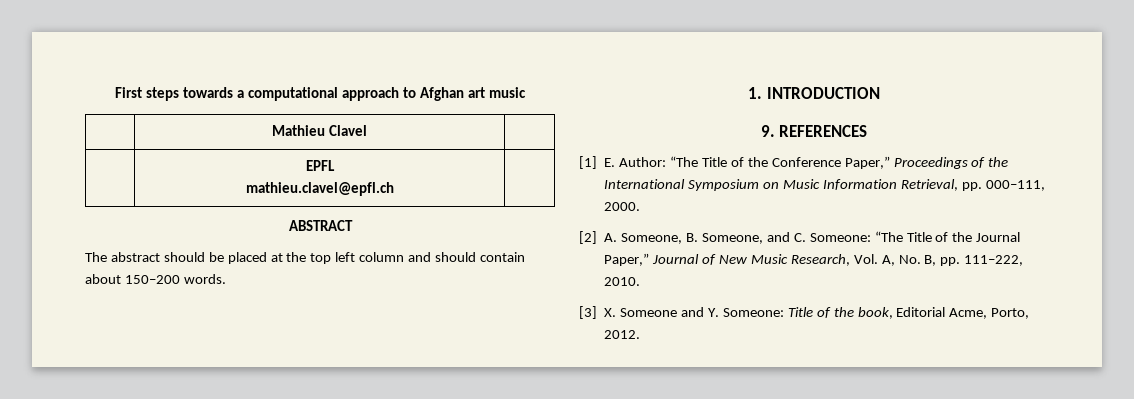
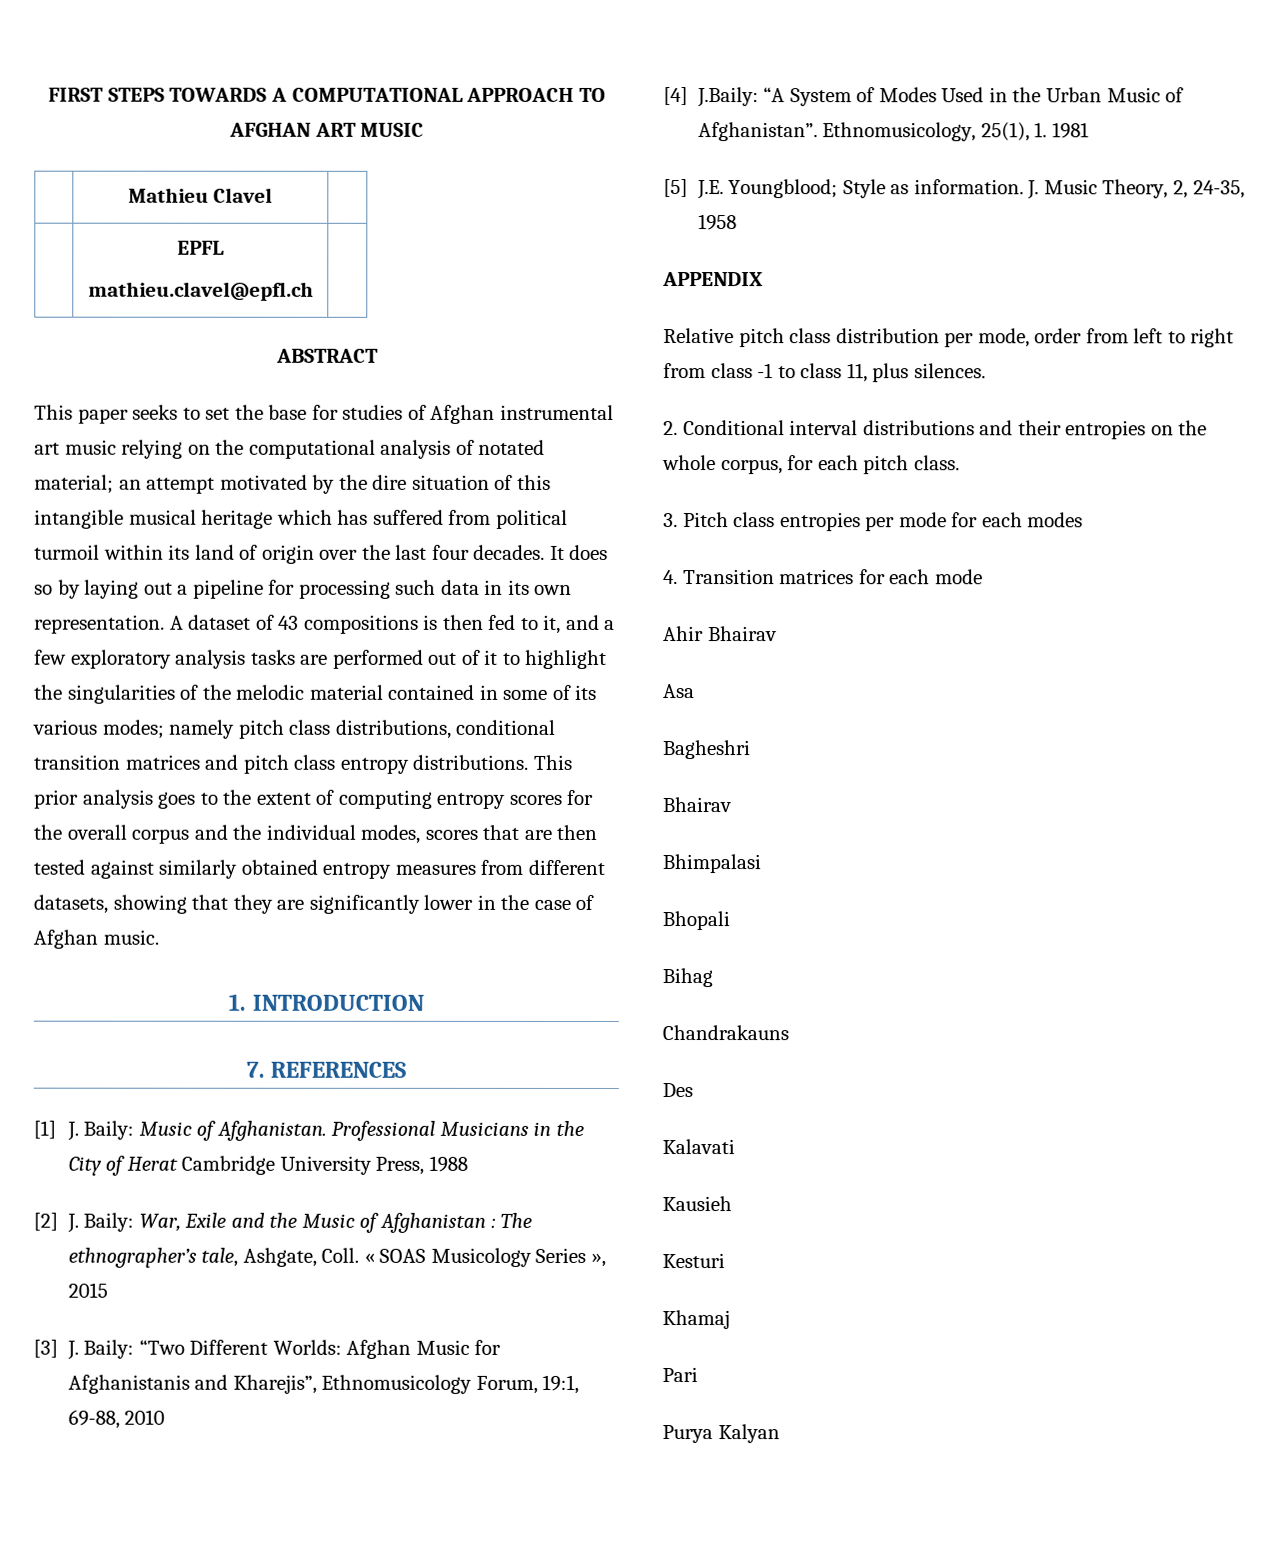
[115,87,526,101] First steps towards a computational approach to Afghan art music -> [48,87,606,102] [228,122,425,137] FIRST STEPS TOWARDS A COMPUTATIONAL APPROACH TO AFGHAN ART MUSIC
[85,252,525,264] [85,274,226,284] The abstract should be placed at the top left column and should contain about 150–200 words. -> [34,404,614,424] [34,439,546,459] [34,474,551,494] [34,509,568,529] [34,544,609,564] [34,579,573,599] [34,614,616,634] [34,649,608,669] [34,684,598,704] [33,719,557,739] [34,754,573,774] [33,789,594,809] [33,824,598,844] [33,859,605,879] [33,894,595,914] [33,929,159,949] This paper seeks to set the base for studies of Afghan instrumental art music relying on the computational analysis of notated material; an attempt motivated by the dire situation of this intangible musical heritage which has suffered from political turmoil within its land of origin over the last four decades. It does so by laying out a pipeline for processing such data in its own representation. A dataset of 43 compositions is then fed to it, and a few exploratory analysis tasks are performed out of it to highlight the singularities of the melodic material contained in some of its various modes; namely pitch class distributions, conditional transition matrices and pitch class entropy distributions. This prior analysis goes to the extent of computing entropy scores for the overall corpus and the individual modes, scores that are then tested against similarly obtained entropy measures from different datasets, showing that they are significantly lower in the case of Afghan music.
[760,125,775,137] 9. -> [245,1061,265,1078] 7.
[604,156,1009,169] [604,179,1045,191] [604,202,641,211] [579,231,1021,244] [604,253,1024,266] [604,277,641,286] [579,306,1030,319] [604,330,641,339] E. Author: “The Title of the Conference Paper,” Proceedings of the International Symposium on Music Information Retrieval, pp. 000–111, 2000. // [2] A. Someone, B. Someone, and C. Someone: “The Title of the Journal Paper,” Journal of New Music Research, Vol. A, No. B, pp. 111–222, 2010. // [3] X. Someone and Y. Someone: Title of the book, Editorial Acme, Porto, 2012. -> [66,1120,585,1141] [67,1155,468,1176] [33,1212,533,1233] [67,1247,607,1268] [67,1282,108,1298] [33,1339,502,1360] [67,1374,580,1394] [67,1409,166,1429] [663,87,1185,108] [697,122,1089,142] [663,179,1245,200] [697,214,737,231] [662,272,763,287] [663,328,1235,348] [663,363,986,383] [663,420,1208,440] [662,455,960,475] [663,512,1084,532] [663,569,983,585] [663,626,777,642] [663,684,695,699] [663,740,751,760] [662,797,731,813] [662,854,761,874] [662,911,730,931] [662,968,713,988] [662,1025,789,1041] [662,1083,693,1098] [662,1139,735,1155] [662,1196,732,1212] [662,1253,725,1269] [662,1310,730,1330] [662,1367,698,1383] [662,1424,780,1444] J. Baily: Music of Afghanistan. Professional Musicians in the City of Herat Cambridge University Press, 1988 // [2] J. Baily: War, Exile and the Music of Afghanistan : The ethnographer’s tale, Ashgate, Coll. « SOAS Musicology Series », 2015 // [3] J. Baily: “Two Different Worlds: Afghan Music for Afghanistanis and Kharejis”, Ethnomusicology Forum, 19:1, 69-88, 2010 // [4] J.Baily: “A System of Modes Used in the Urban Music of Afghanistan”. Ethnomusicology, 25(1), 1. 1981 // [5] J.E. Youngblood; Style as information. J. Music Theory, 2, 24-35, 1958 // APPENDIX // Relative pitch class distribution per mode, order from left to right from class -1 to class 11, plus silences. // 2. Conditional interval distributions and their entropies on the whole corpus, for each pitch class. // 3. Pitch class entropies per mode for each modes // 4. Transition matrices for each mode // Ahir Bhairav // Asa // Bagheshri // Bhairav // Bhimpalasi // Bhopali // Bihag // Chandrakauns // Des // Kalavati // Kausieh // Kesturi // Khamaj // Pari // Purya Kalyan

